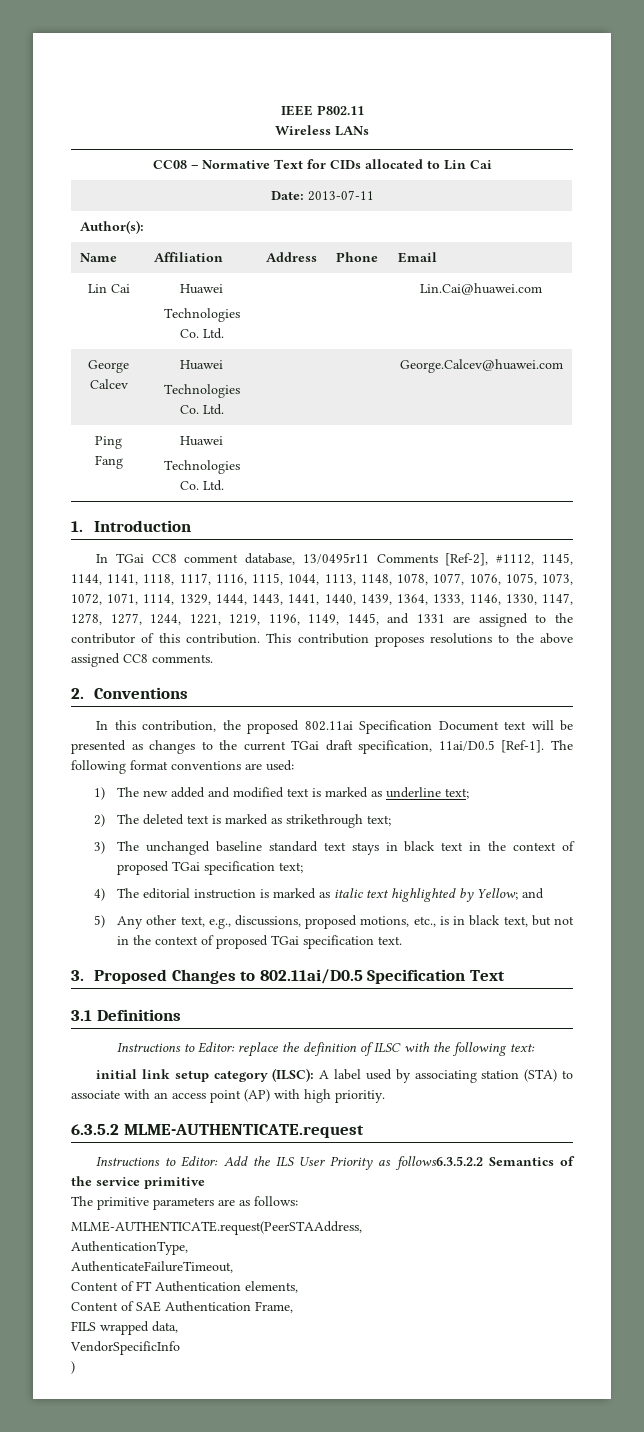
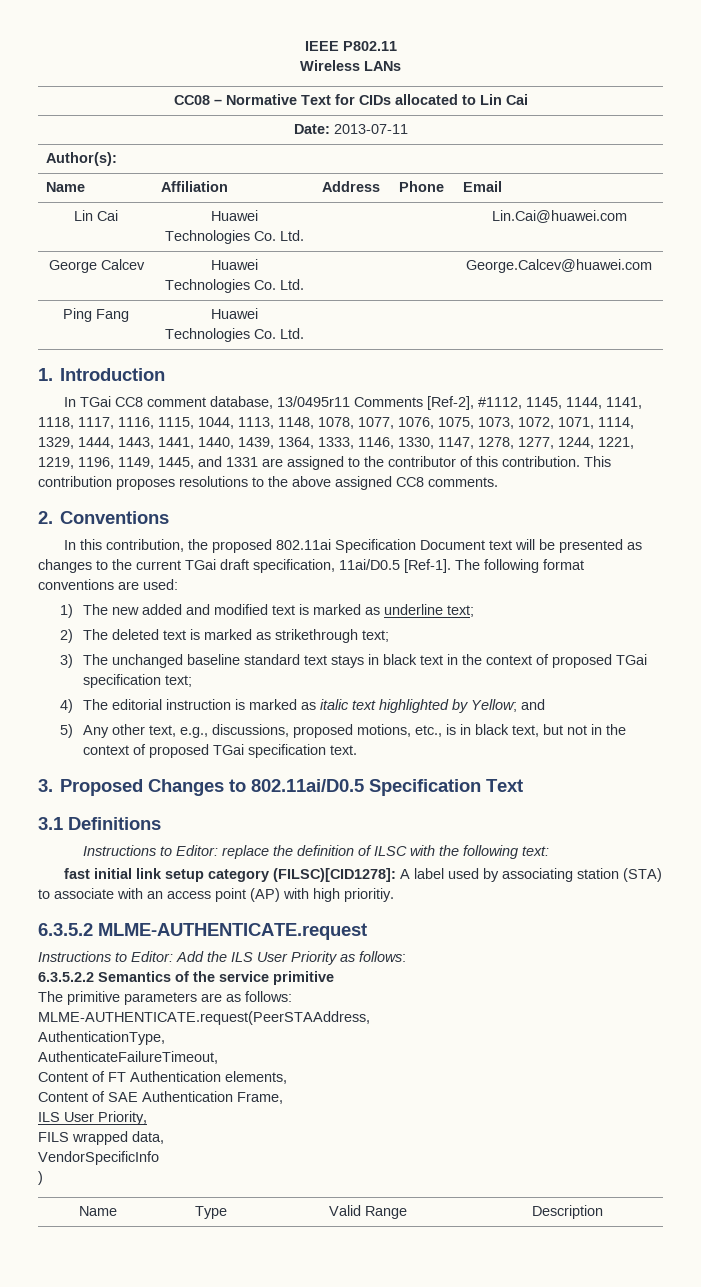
(536, 1048) none -> [64,868,91,879] fast
[272,1068,315,1082] (ILSC): -> [273,868,397,882] (FILSC)[CID1278]:
[394,1156,483,1170] follows6.3.5.2.2 -> [359,951,406,962] [38,972,94,982] follows: // 6.3.5.2.2
(293, 1307) none -> [38,1111,147,1125] // ILS User Priority,
(75, 1367) none -> [79,1206,117,1216] [195,1206,227,1219] [329,1205,407,1219] [531,1205,603,1219] // Name | Type | Valid Range | Description

